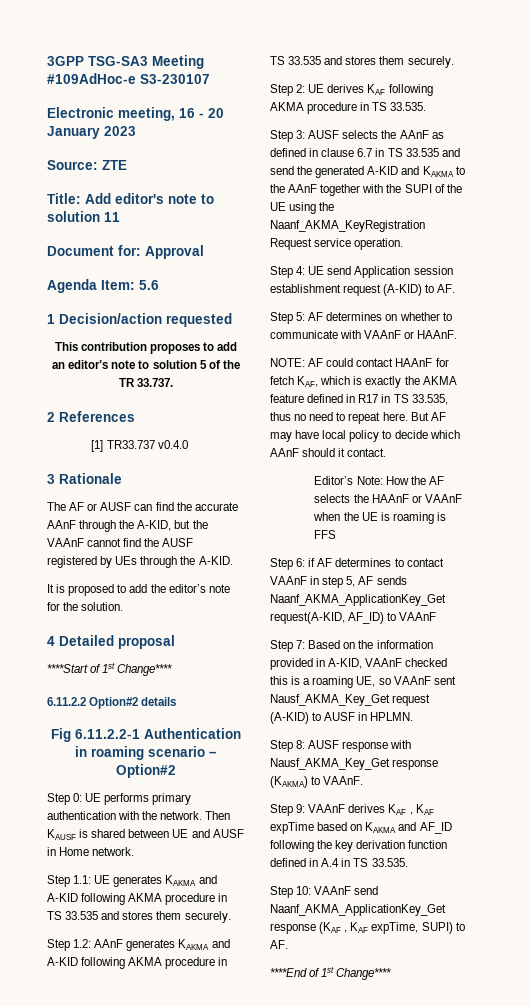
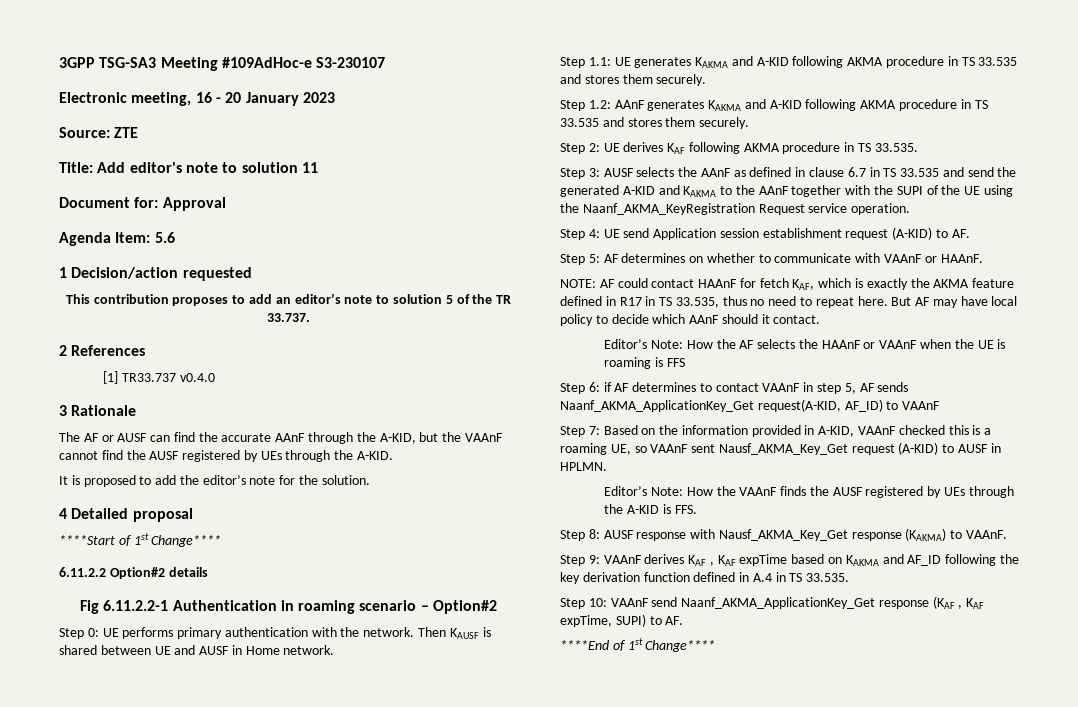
(414, 716) none -> [604,486,1014,498] [604,504,697,514] // Editor’s Note: How the VAAnF finds the AUSF registered by UEs through the A-KID is FFS.

